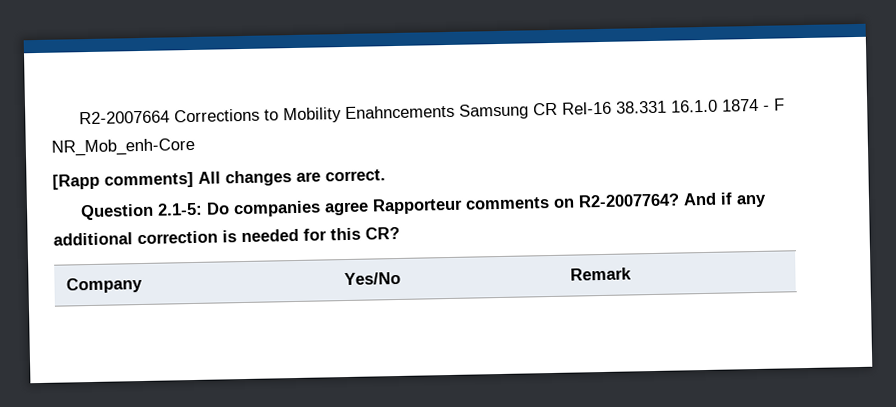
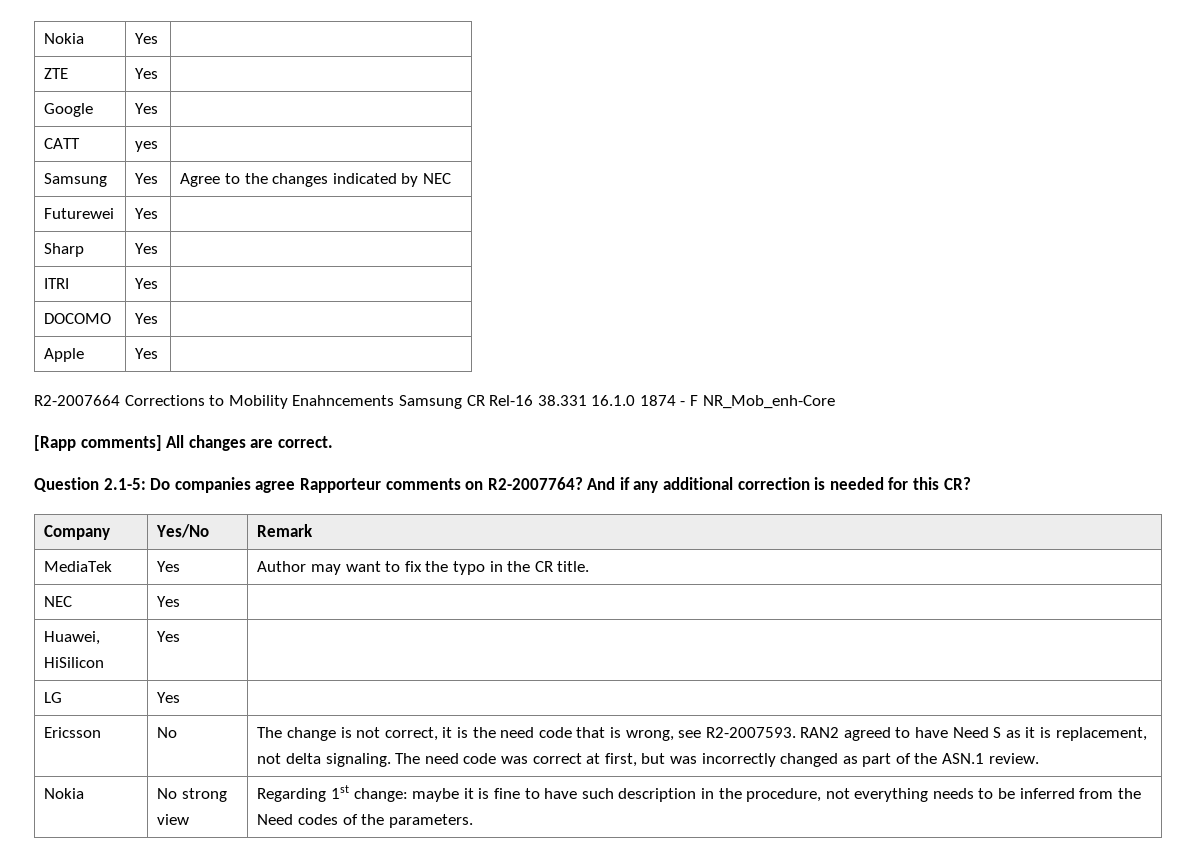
(78, 117) none -> [44,33,85,44] [135,33,159,44] [44,68,69,79] [135,68,159,79] [44,103,94,117] [135,103,159,114] [44,138,81,149] [135,141,159,152] [44,173,108,187] [135,173,159,184] [180,173,451,187] [44,208,115,219] [135,208,159,219] [44,243,85,257] [135,243,159,254] [44,278,70,289] [135,278,159,289] [44,313,112,324] [135,313,159,324] [44,348,85,362] [135,348,159,359] Nokia | Yes | // ZTE | Yes | // Google | Yes | // CATT | yes | // Samsung | Yes | Agree to the changes indicated by NEC // Futurewei | Yes | // Sharp | Yes | // ITRI | Yes | // DOCOMO | Yes | // Apple | Yes | //
(632, 274) none -> [44,561,113,572] [157,561,181,572] [257,561,590,575] [44,596,73,607] [157,596,181,607] [44,631,101,645] [44,657,105,668] [157,631,181,642] [44,692,63,703] [157,692,181,703] [44,727,102,738] [157,727,178,738] [257,727,1147,741] [257,753,1039,767] [44,788,85,799] [157,788,228,802] [157,814,190,825] [257,785,1141,802] [257,814,473,828] // MediaTek | Yes | Author may want to fix the typo in the CR title. // NEC | Yes | // Huawei, HiSilicon | Yes | // LG | Yes | // Ericsson | No | The change is not correct, it is the need code that is wrong, see R2-2007593. RAN2 agreed to have Need S as it is replacement, not delta signaling. The need code was correct at first, but was incorrectly changed as part of the ASN.1 review. // Nokia | No strong view | Regarding 1st change: maybe it is fine to have such description in the procedure, not everything needs to be inferred from the Need codes of the parameters.

